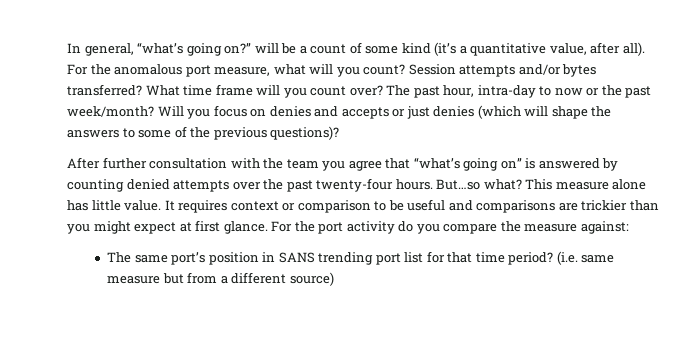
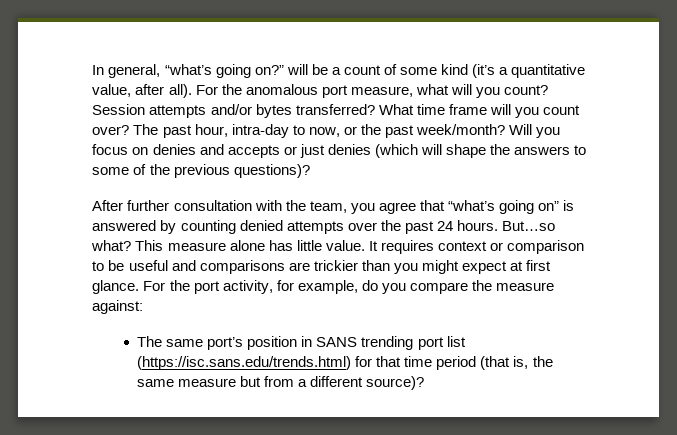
[554,88,583,96] now -> [308,127,340,137] now,
[286,159,319,169] team -> [309,201,347,213] team,
[316,178,394,192] twenty-four -> [436,221,453,231] 24
[346,221,395,234] activity -> [222,280,358,294] activity, for example,
(424, 257) none -> [137,356,352,370] (https://isc.sans.edu/trends.html)
[508,251,578,265] period? (i.e. -> [436,356,553,370] period (that is, the
[289,272,334,286] source) -> [366,376,425,390] source)?

